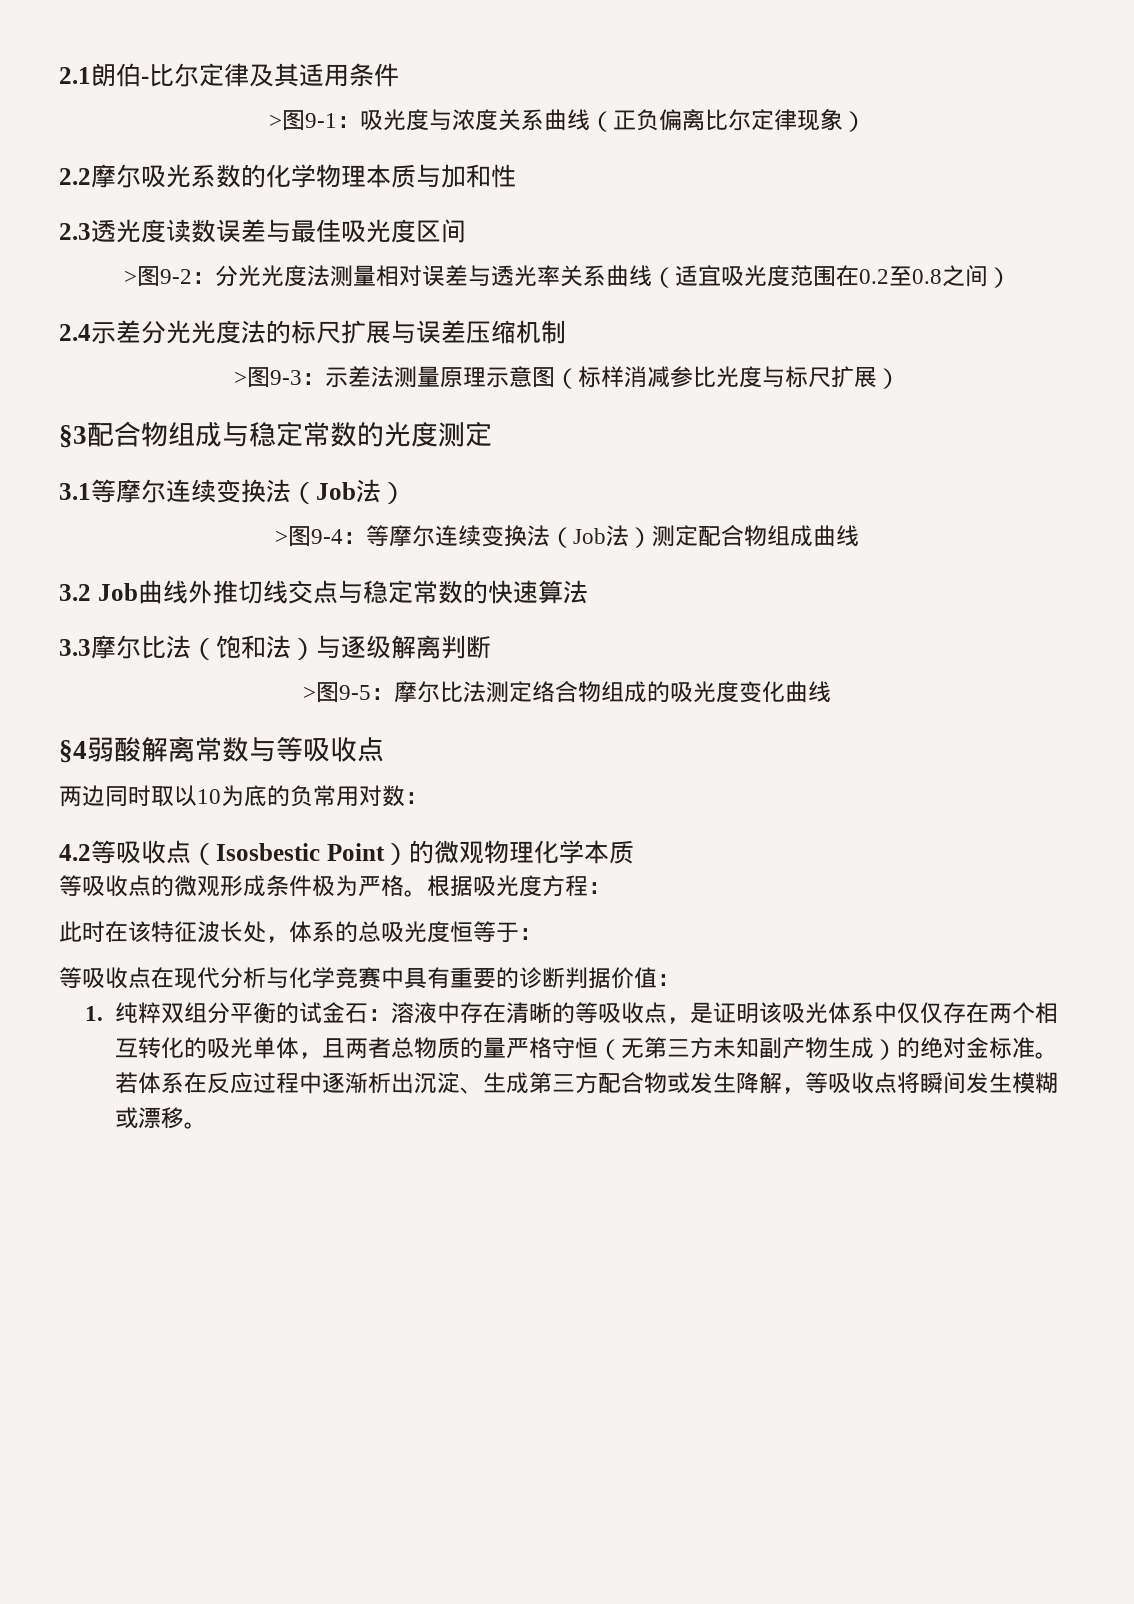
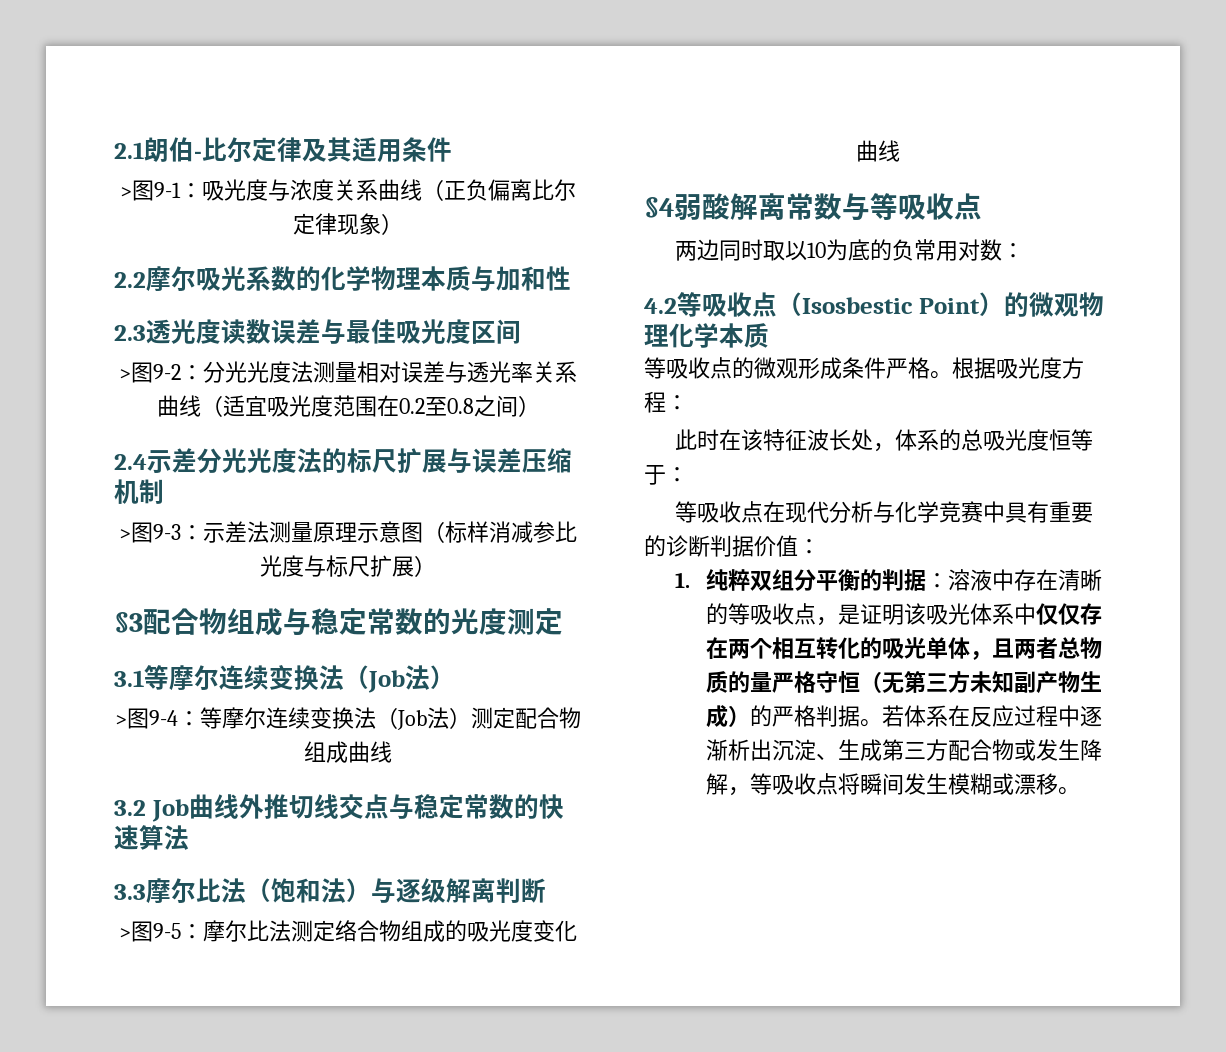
[312,875,358,897] 极为 -> (886, 368) none
[298,1002,368,1024] 试金石 -> [881,569,926,591] 判据
[919,1037,1035,1059] 绝对金标准 -> [771,705,860,727] 严格判据

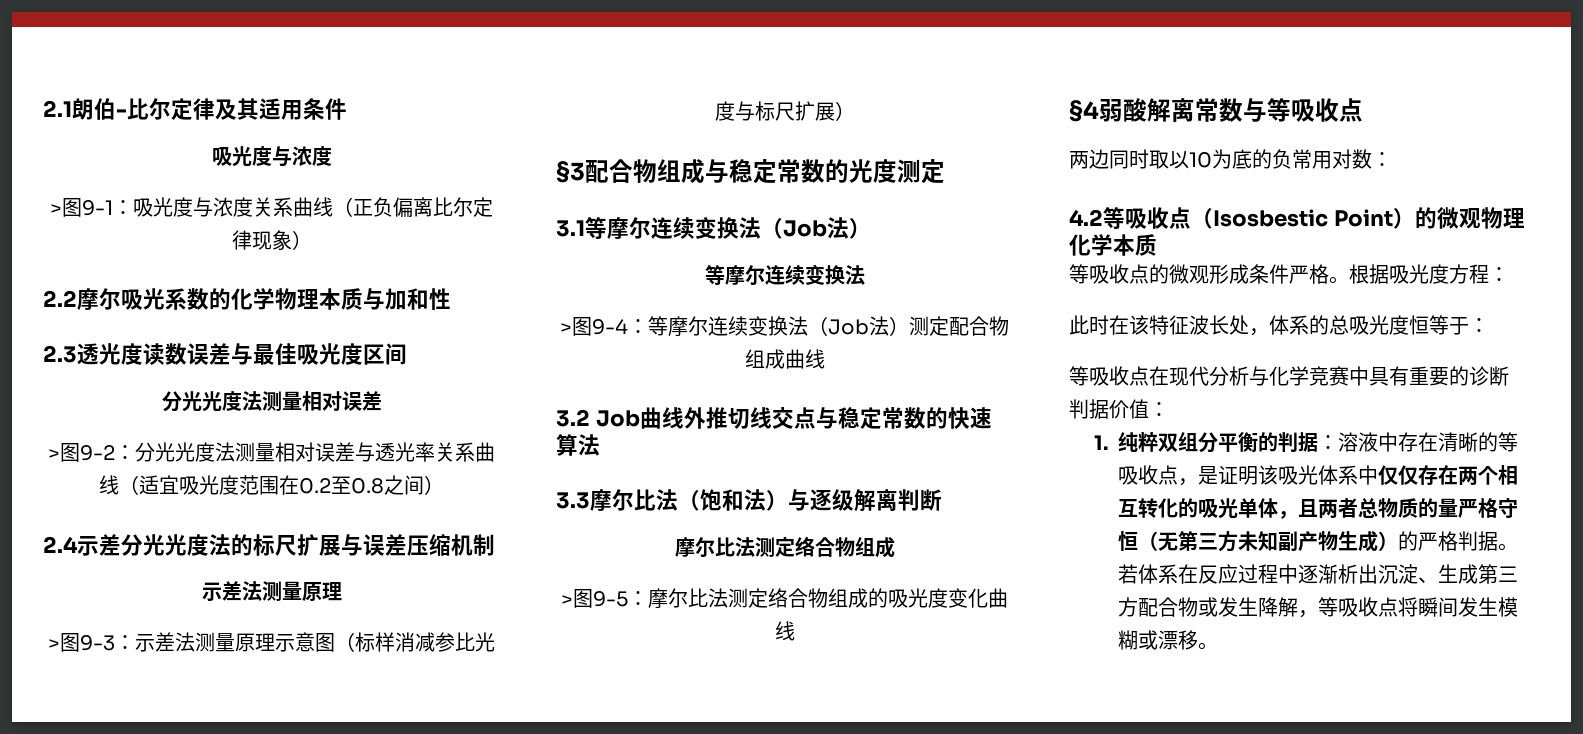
(452, 149) none -> [211,146,332,167] // 吸光度与浓度
(521, 331) none -> [161,391,382,412] // 分光光度法测量相对误差
(164, 491) none -> [201,581,342,601] // 示差法测量原理
(455, 677) none -> [704,264,865,285] // 等摩尔连续变换法
(546, 890) none -> [674,536,895,558] // 摩尔比法测定络合物组成

